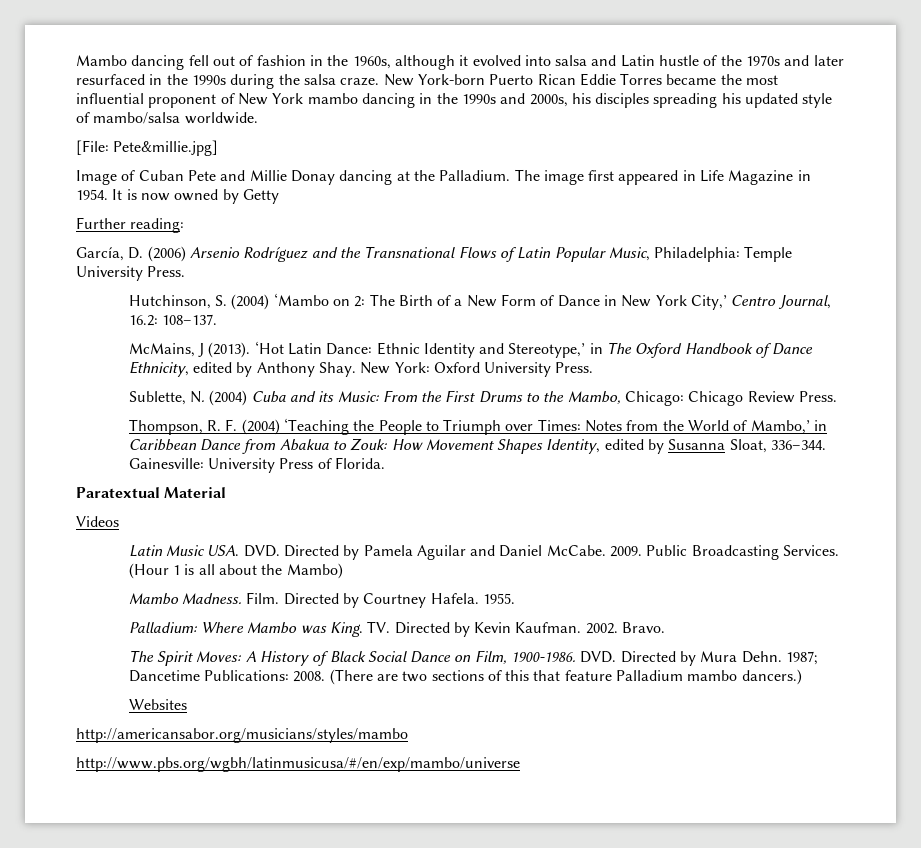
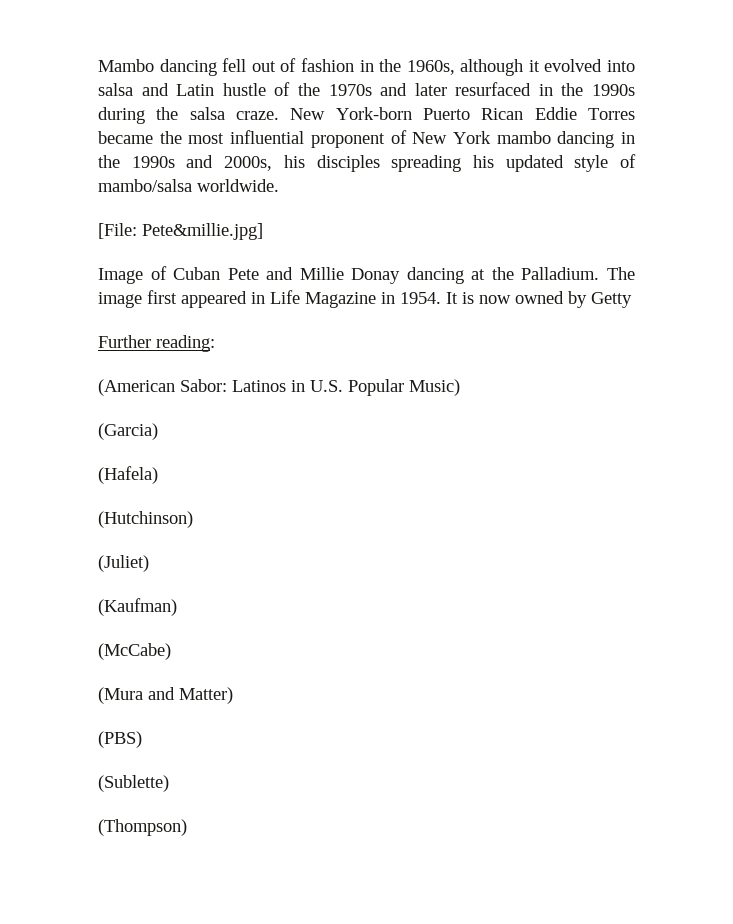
[76,246,793,262] [76,266,186,281] [128,293,831,310] [128,314,217,326] [128,341,814,358] [128,361,594,377] [128,390,838,406] [128,418,828,435] [128,438,827,454] [128,457,385,473] [76,487,227,498] [76,516,119,527] [128,545,840,560] [128,563,343,579] [128,592,515,608] [128,621,666,637] [128,650,819,666] [128,669,802,685] [128,699,187,710] [76,728,408,743] [76,757,520,772] García, D. (2006) Arsenio Rodríguez and the Transnational Flows of Latin Popular Music, Philadelphia: Temple University Press. // Hutchinson, S. (2004) ‘Mambo on 2: The Birth of a New Form of Dance in New York City,’ Centro Journal, 16.2: 108–137. // McMains, J (2013). ‘Hot Latin Dance: Ethnic Identity and Stereotype,’ in The Oxford Handbook of Dance Ethnicity, edited by Anthony Shay. New York: Oxford University Press. // Sublette, N. (2004) Cuba and its Music: From the First Drums to the Mambo, Chicago: Chicago Review Press. // Thompson, R. F. (2004) ‘Teaching the People to Triumph over Times: Notes from the World of Mambo,’ in Caribbean Dance from Abakua to Zouk: How Movement Shapes Identity, edited by Susanna Sloat, 336–344. Gainesville: University Press of Florida. // Paratextual Material // Videos // Latin Music USA. DVD. Directed by Pamela Aguilar and Daniel McCabe. 2009. Public Broadcasting Services. (Hour 1 is all about the Mambo) // Mambo Madness. Film. Directed by Courtney Hafela. 1955. // Palladium: Where Mambo was King. TV. Directed by Kevin Kaufman. 2002. Bravo. // The Spirit Moves: A History of Black Social Dance on Film, 1900-1986. DVD. Directed by Mura Dehn. 1987; Dancetime Publications: 2008. (There are two sections of this that feature Palladium mambo dancers.) // Websites // http://americansabor.org/musicians/styles/mambo // http://www.pbs.org/wgbh/latinmusicusa/#/en/exp/mambo/universe -> [98,379,460,396] [98,423,158,440] [98,466,158,484] [98,511,193,528] [98,555,149,572] [98,598,177,616] [98,643,171,660] [98,687,233,704] [98,731,142,748] [98,775,169,792] [98,819,187,836] (American Sabor: Latinos in U.S. Popular Music) // (Garcia) // (Hafela) // (Hutchinson) // (Juliet) // (Kaufman) // (McCabe) // (Mura and Matter) // (PBS) // (Sublette) // (Thompson)

